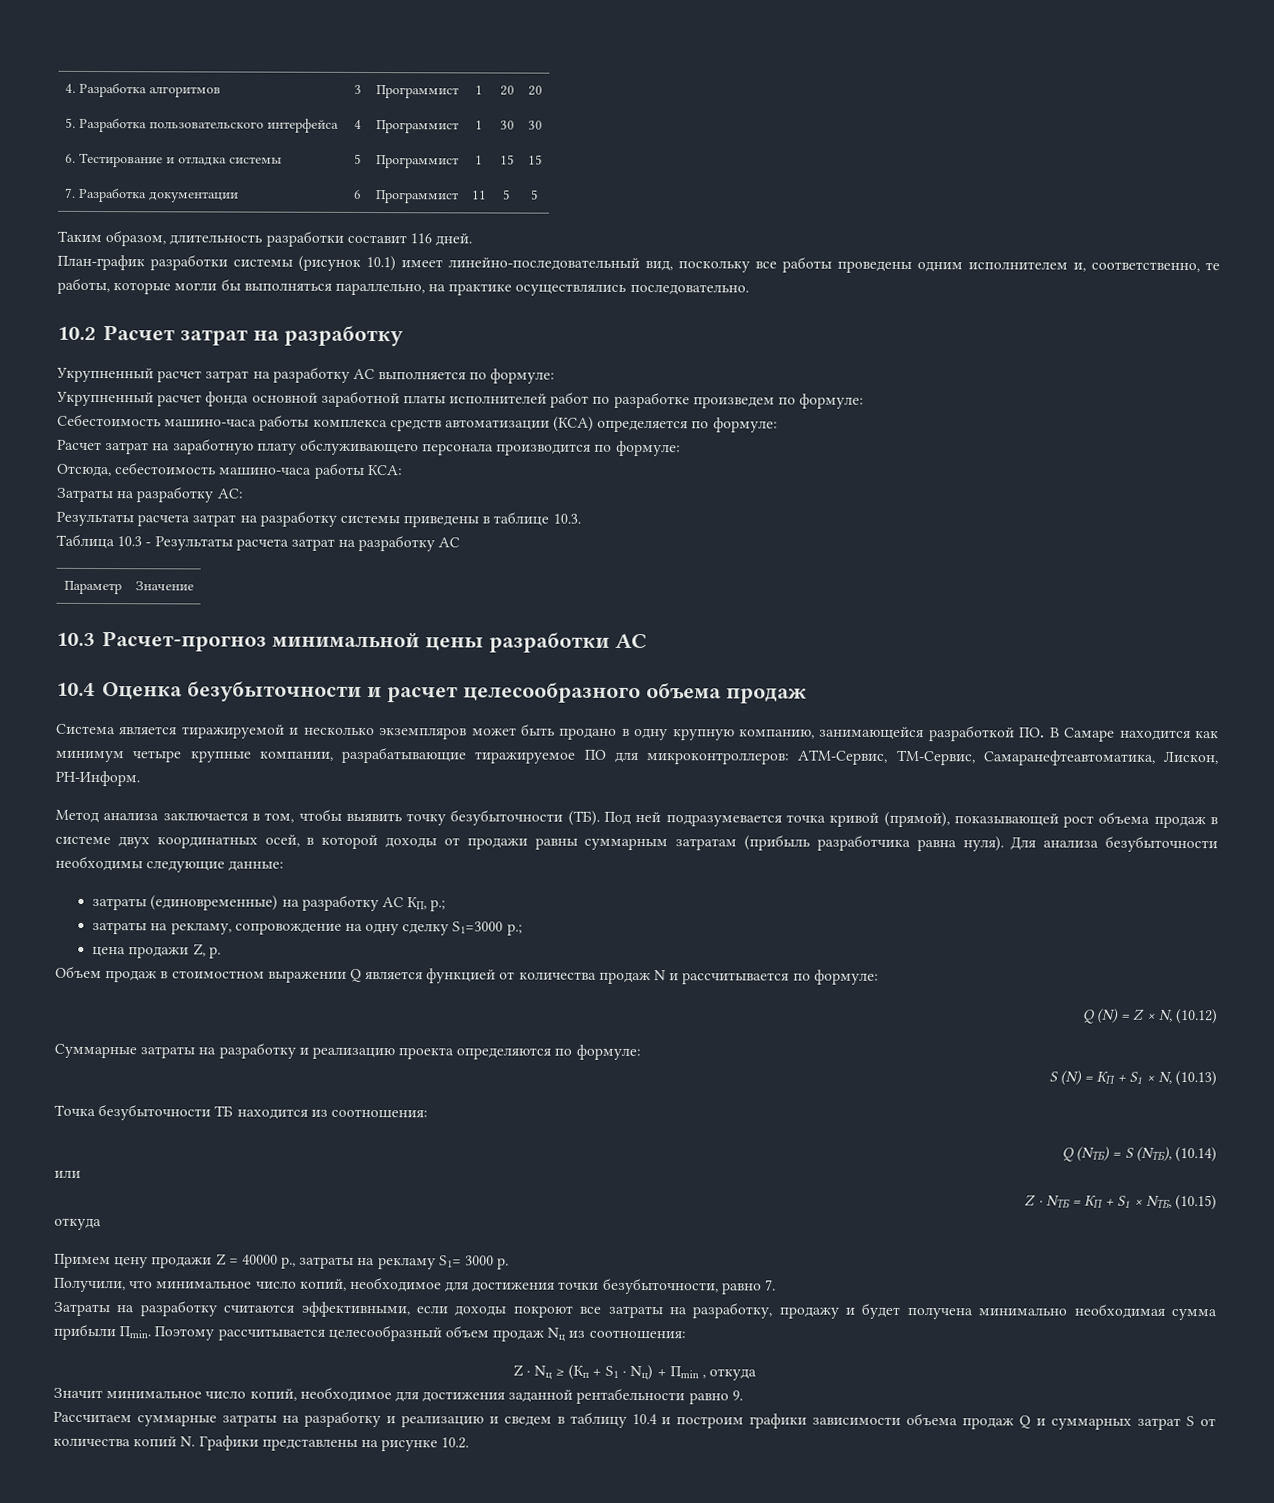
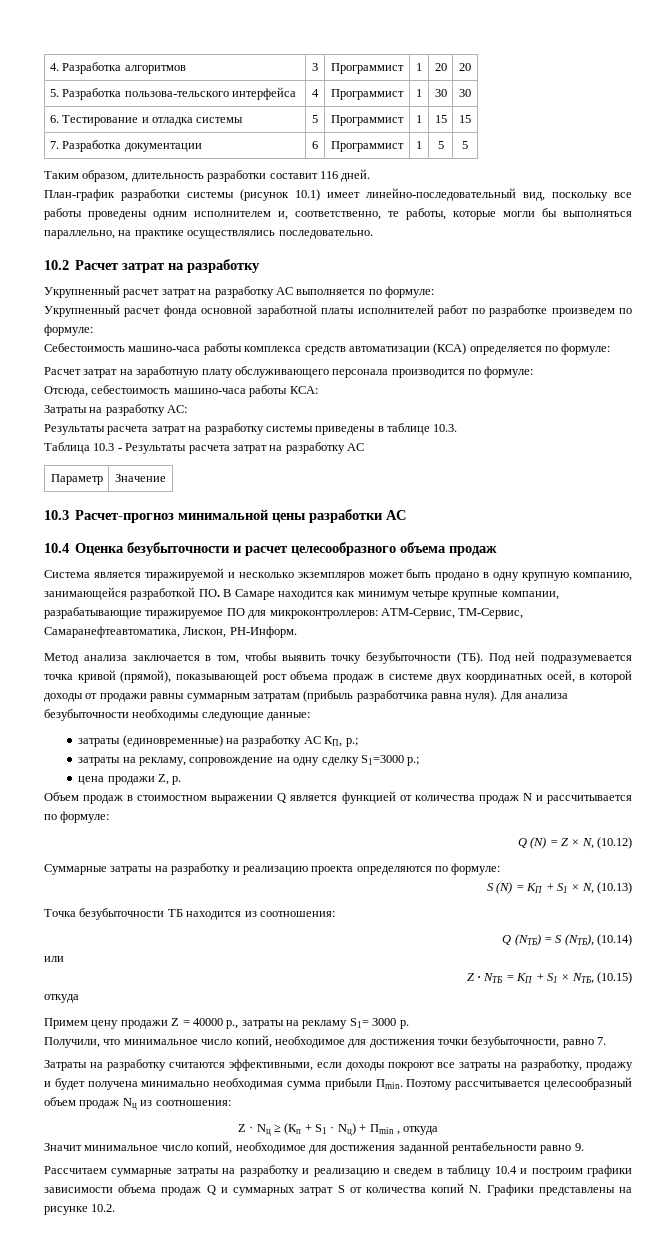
[148,121,264,129] пользовательского -> [124,91,229,97] пользова-тельского
[471,190,487,200] 11 -> [416,141,422,149] 1

